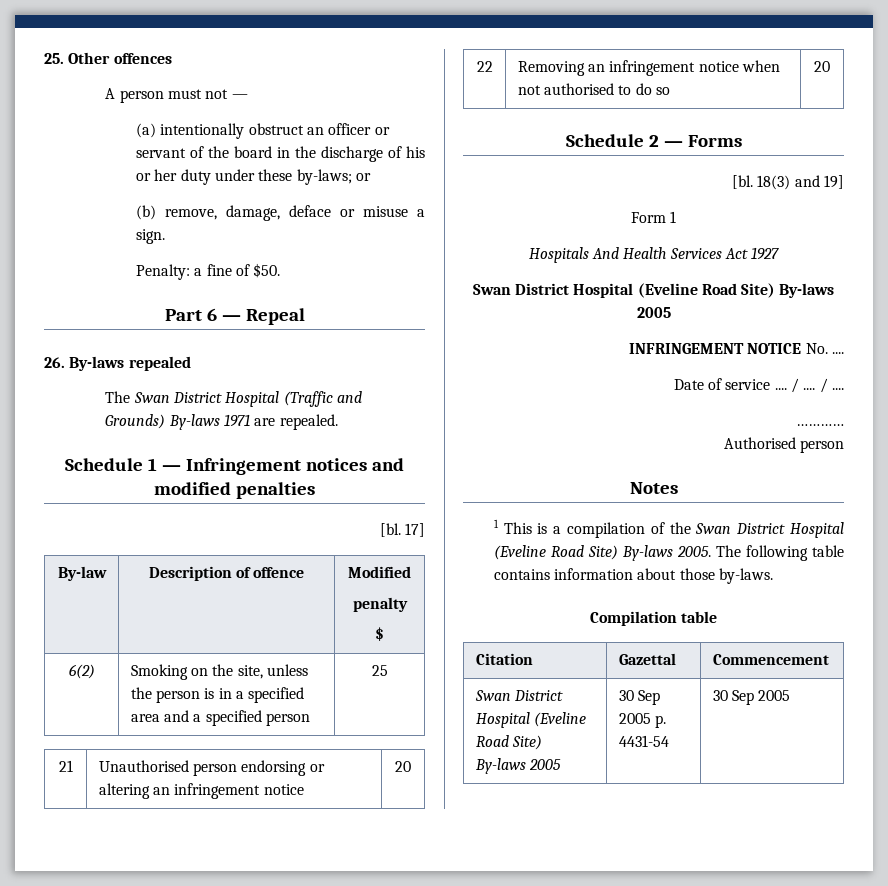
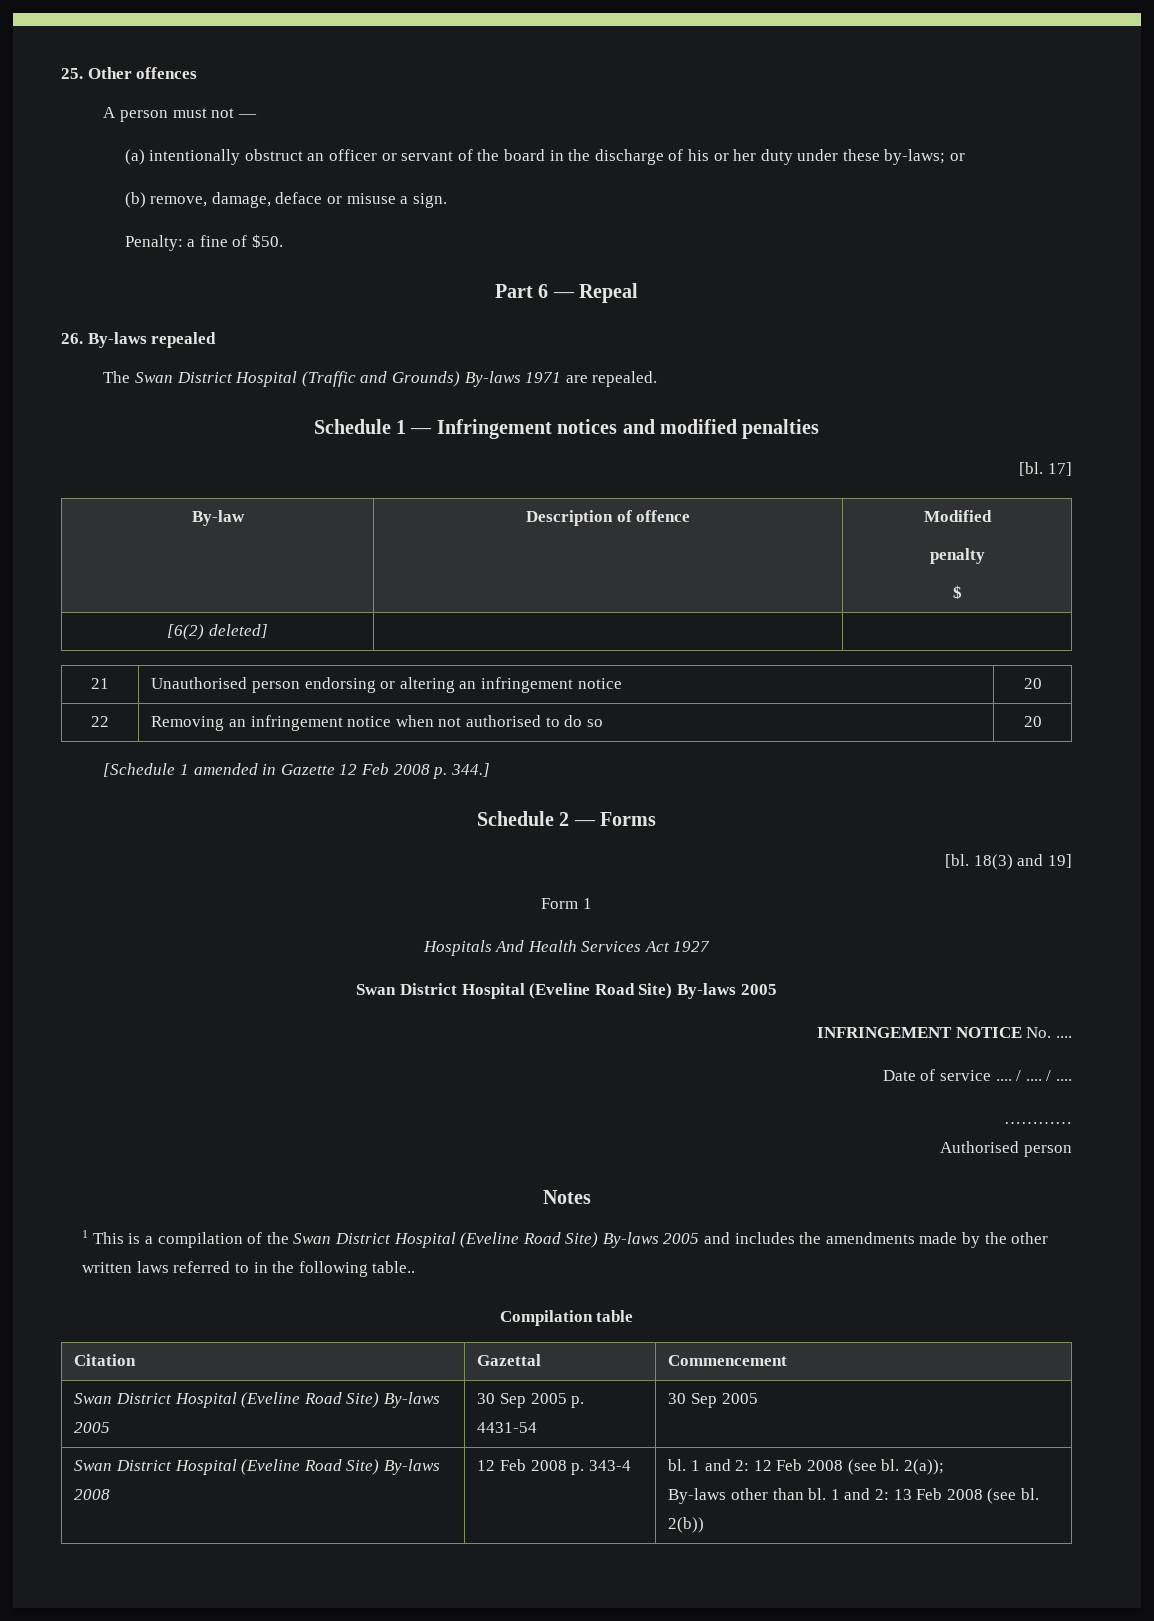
[68,664,95,679] [130,664,309,680] [130,687,305,703] [130,710,311,726] [371,665,388,676] 6(2) | Smoking on the site, unless the person is in a specified area and a specified person | 25 -> [167,624,268,640] [6(2) deleted] | |
(830, 66) none -> [103,763,490,779] // [Schedule 1 amended in Gazette 12 Feb 2008 p. 344.]
[676,545,844,561] [493,568,773,584] 2005. The following table contains information about those by-laws. -> [663,1232,1049,1248] [82,1261,416,1277] 2005 and includes the amendments made by the other written laws referred to in the following table..
(791, 695) none -> [74,1459,440,1475] [74,1489,111,1500] [477,1459,631,1475] [668,1459,944,1475] [668,1488,1039,1504] [668,1517,705,1533] // Swan District Hospital (Eveline Road Site) By-laws 2008 | 12 Feb 2008 p. 343-4 | bl. 1 and 2: 12 Feb 2008 (see bl. 2(a)); // By-laws other than bl. 1 and 2: 13 Feb 2008 (see bl. 2(b))

